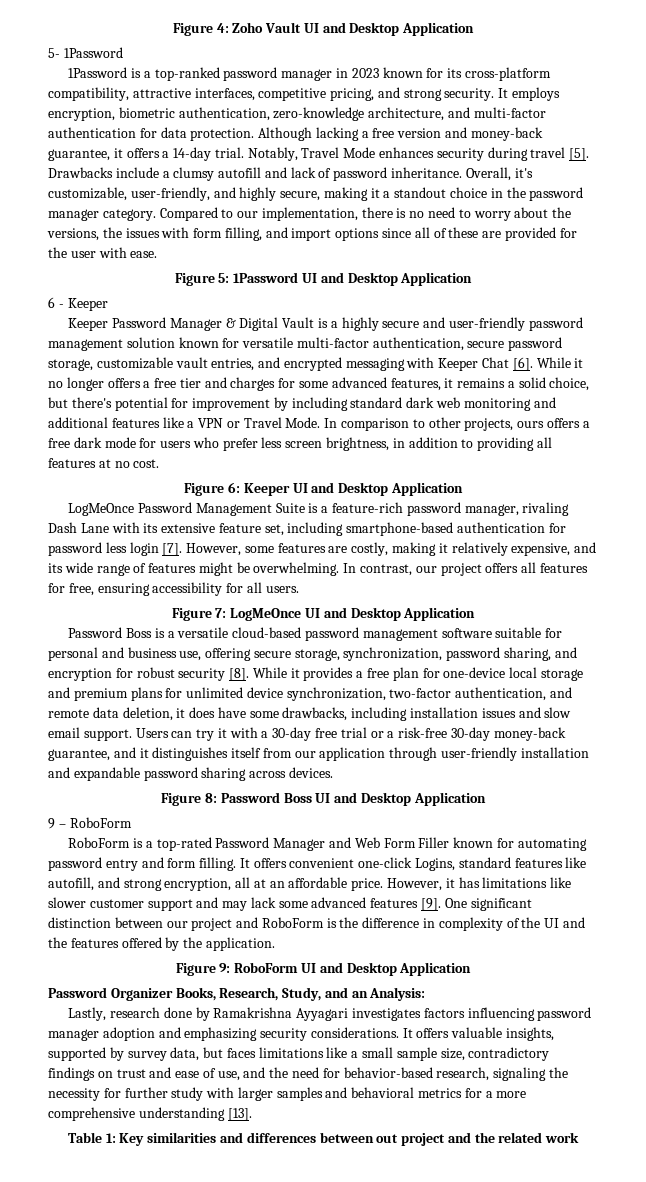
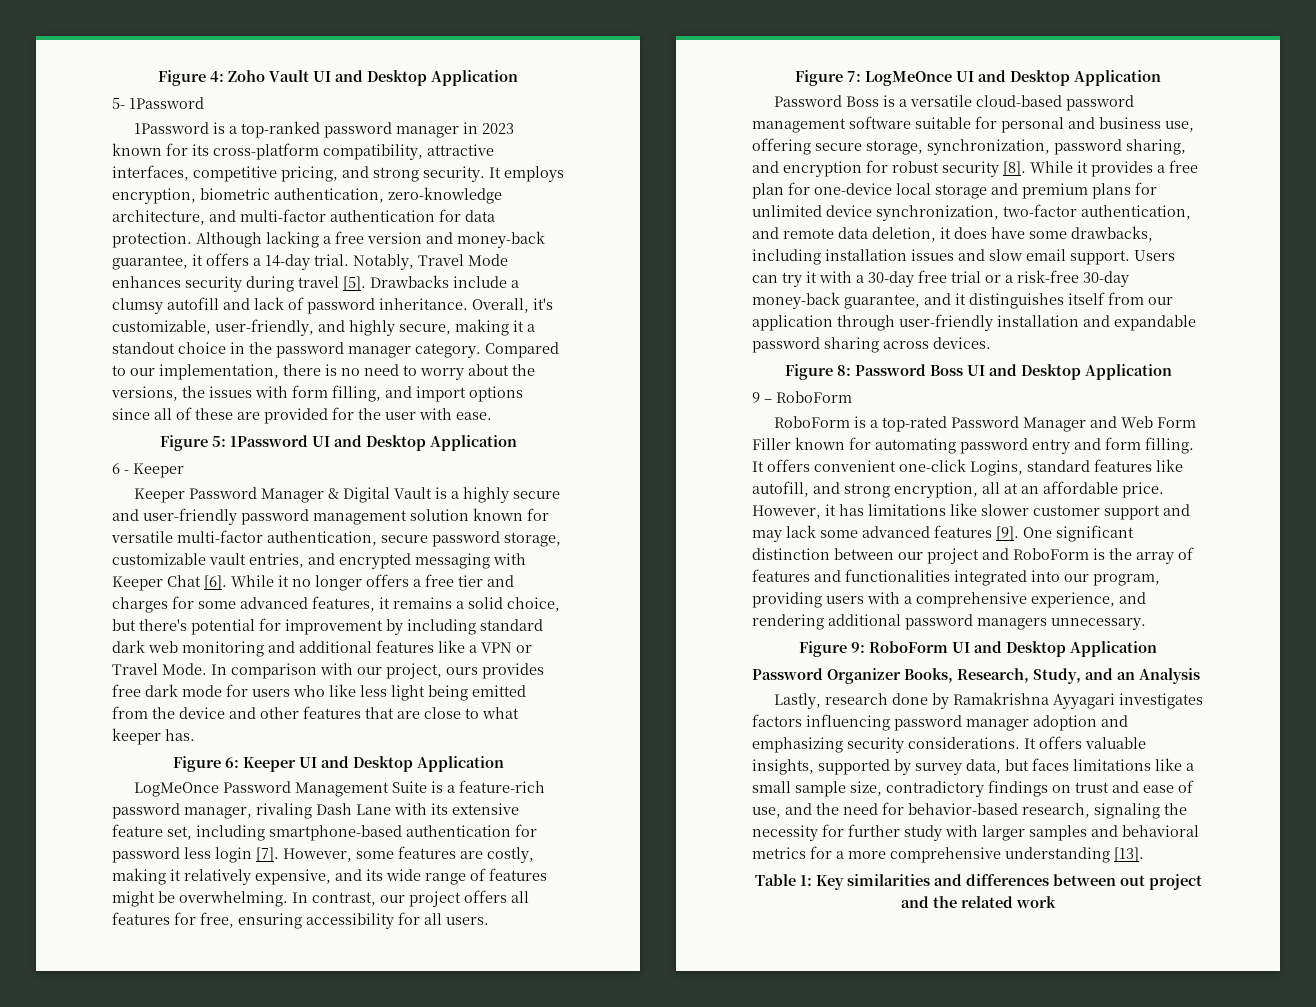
[412,417,590,431] to other projects, ours offers a -> [320,663,544,679] with our project, ours provides
[222,437,552,451] [48,458,160,468] prefer less screen brightness, in addition to providing all features at no cost. -> [329,684,526,701] [112,706,519,719] [112,728,195,745] like less light being emitted from the device and other features that are close to what keeper has.
[362,917,585,931] [48,937,275,951] difference in complexity of the UI and the features offered by the application. -> [1136,547,1194,564] [752,569,1160,586] [752,592,1146,608] [752,614,1146,630] array of features and functionalities integrated into our program, providing users with a comprehensive experience, and rendering additional password managers unnecessary.
[369,987,426,1001] Analysis: -> [1139,668,1200,684] Analysis

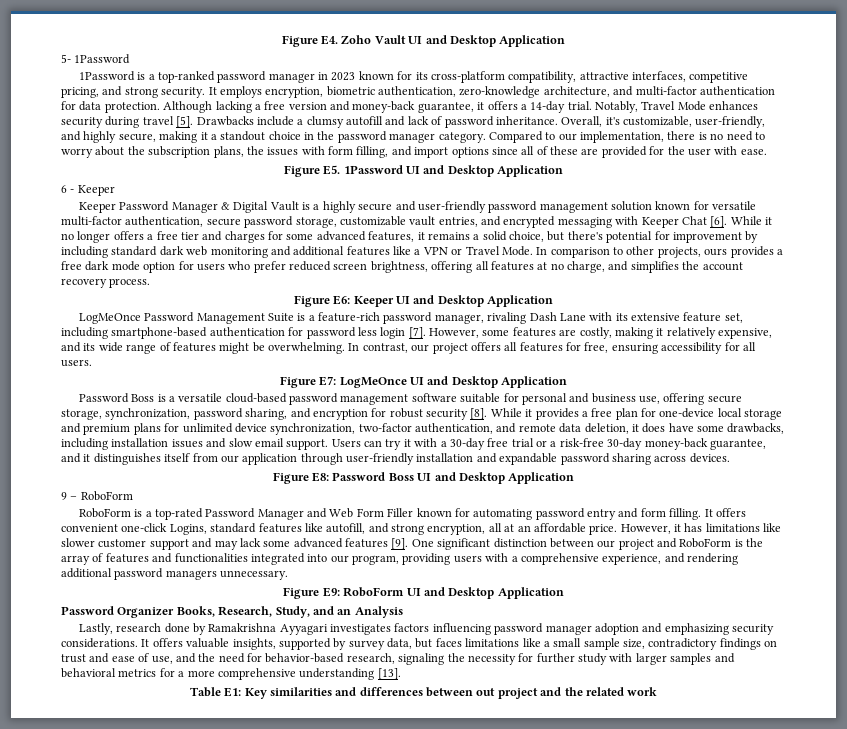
[158,70,224,86] Figure 4: -> [281,35,339,47] Figure E4.
[111,386,178,401] versions, -> [148,146,244,158] subscription plans,
[211,436,226,447] 5: -> [323,165,341,175] E5.
[320,663,442,679] with our project, -> [613,246,701,258] to other projects,
(544, 671) none -> [776,249,783,255] a
(222, 691) none -> [143,262,176,273] option
[329,684,526,701] [112,706,519,719] [112,728,195,745] [172,756,239,772] like less light being emitted from the device and other features that are close to what keeper has. // Figure 6: -> [253,261,743,273] [61,278,151,288] [293,295,351,307] prefer reduced screen brightness, offering all features at no charge, and simplifies the account recovery process. // Figure E6:
[847,71,861,82] 7: -> [319,376,337,386] E7:
[836,365,851,376] 8: -> [312,472,330,482] E8:
[851,642,865,653] 9: -> [322,587,340,597] E9:
[799,875,812,886] 1: -> [224,687,242,697] E1:

